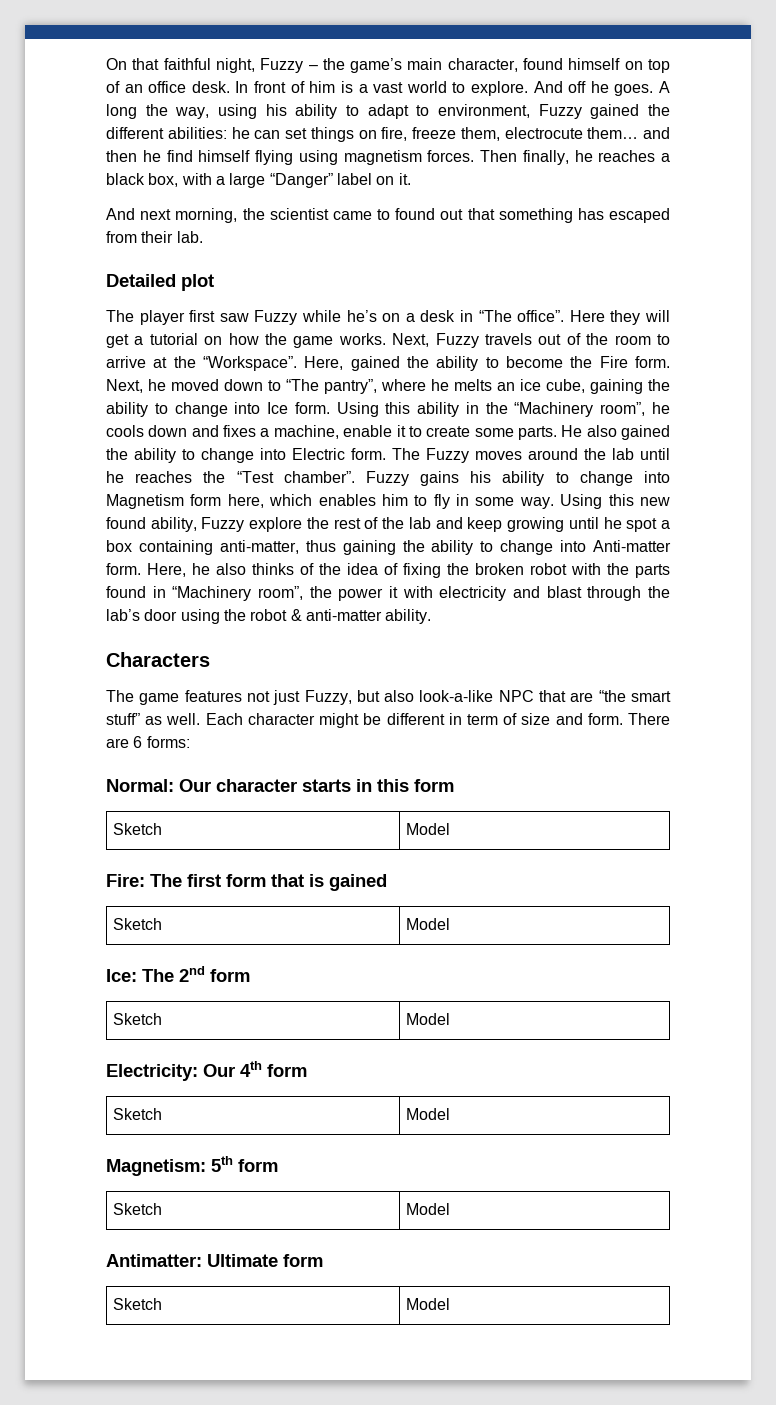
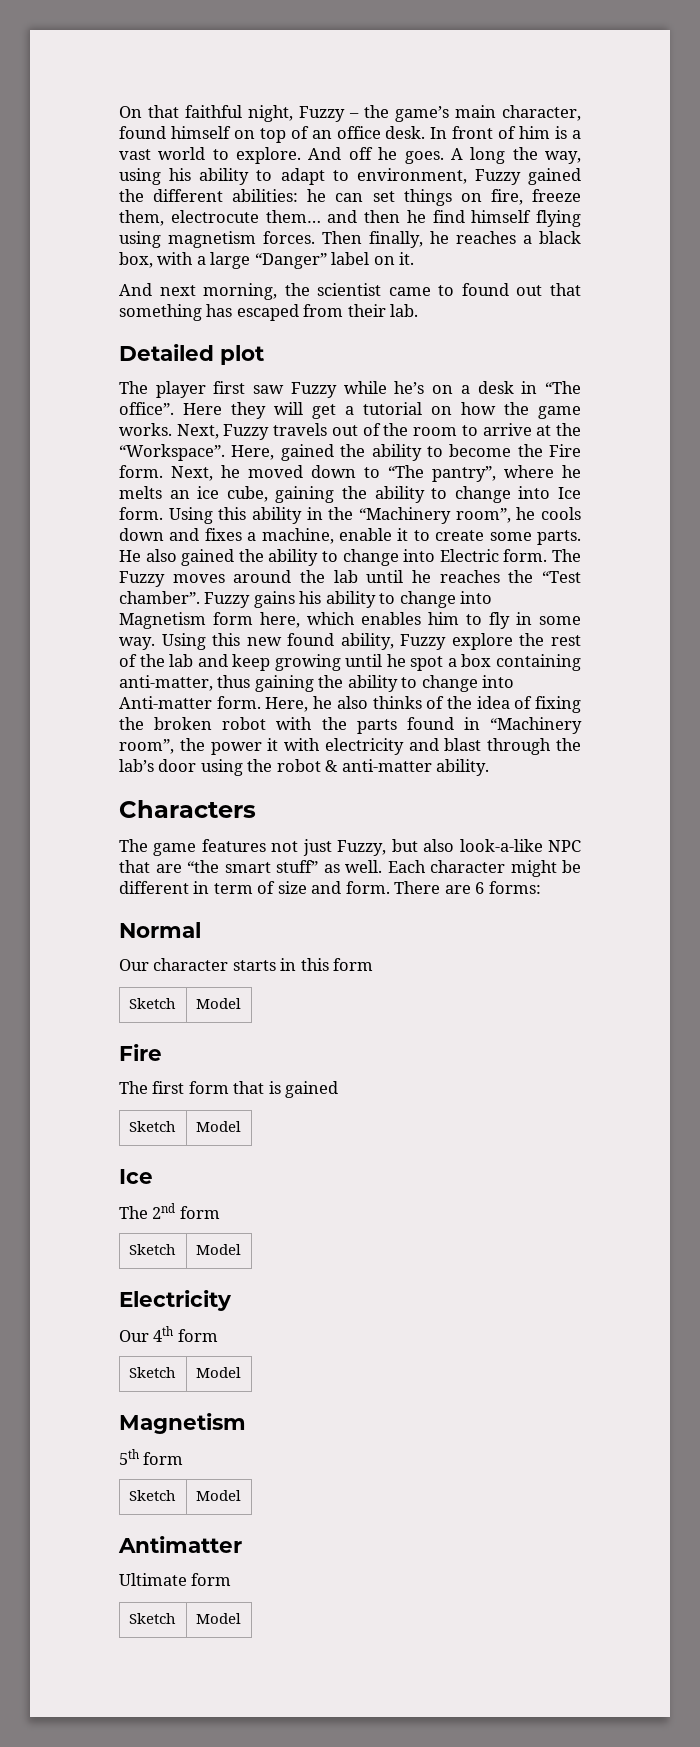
[106,779,174,792] Normal: -> [119,922,201,938] Normal //
[106,874,145,887] Fire: -> [119,1044,162,1061] Fire //
[106,969,137,982] Ice: -> [119,1169,153,1184] Ice //
[106,1064,198,1081] Electricity: -> [119,1290,232,1311] Electricity //
[106,1159,206,1176] Magnetism: -> [119,1413,246,1434] Magnetism //
[106,1254,202,1267] Antimatter: -> [118,1536,242,1553] Antimatter //

